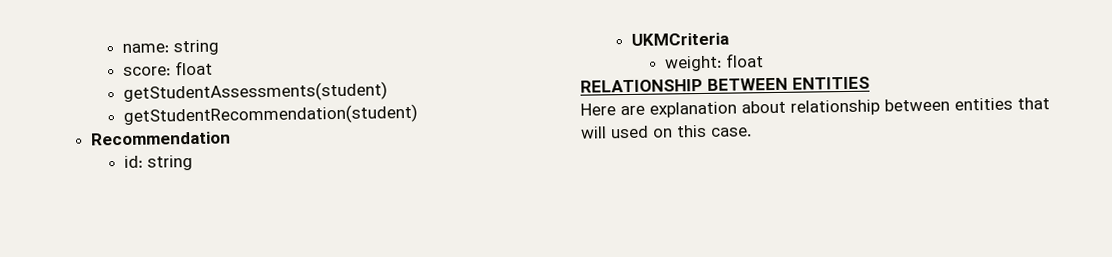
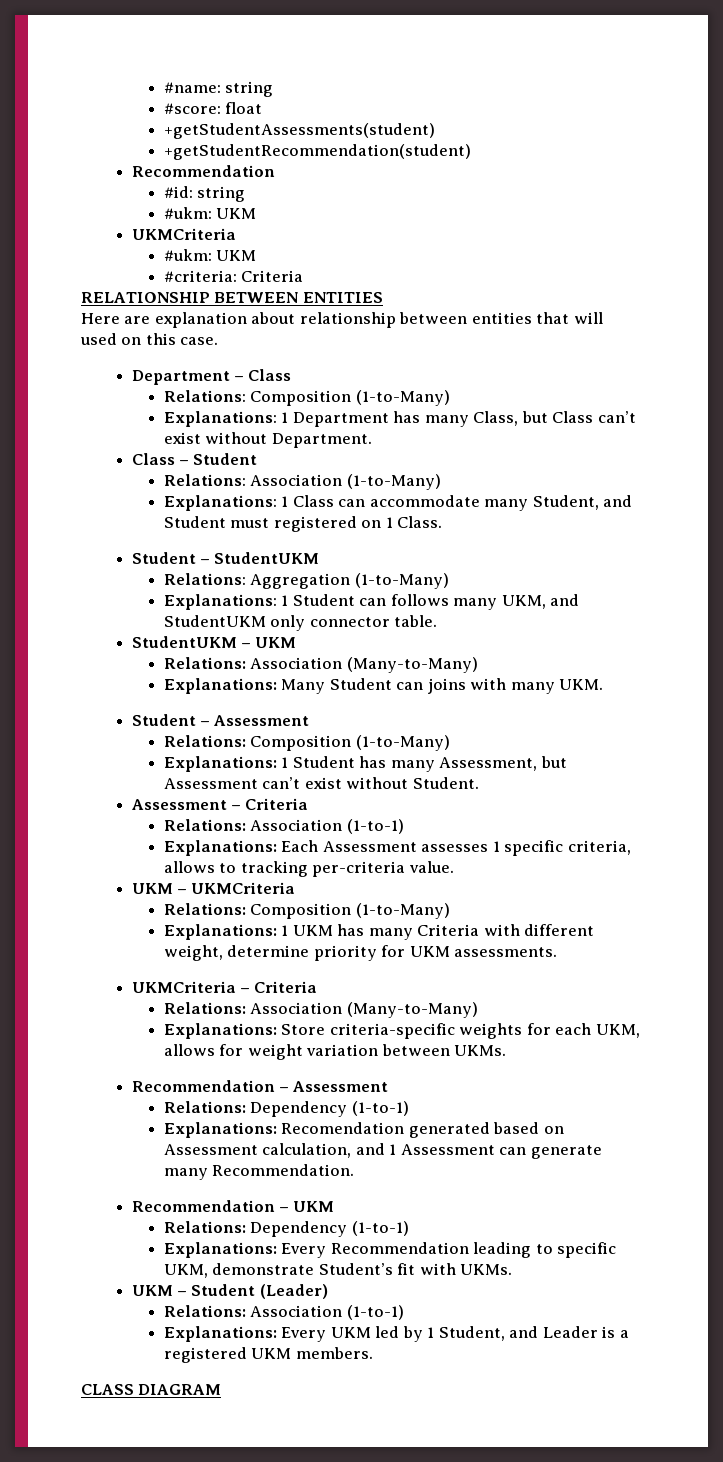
[122,39,220,56] [123,60,214,76] [123,81,389,103] [123,103,419,126] name: string // score: float // getStudentAssessments(student) // getStudentRecommendation(student) -> [164,81,274,97] [164,102,263,114] [164,123,436,139] [164,144,472,160] #name: string // #score: float // +getStudentAssessments(student) // +getStudentRecommendation(student)
[124,155,194,171] [630,32,729,46] [665,53,765,72] id: string // UKMCriteria // weight: float -> [164,186,246,202] [164,207,257,219] [131,228,236,240] [164,249,257,261] [164,270,304,282] #id: string // #ukm: UKM // UKMCriteria // #ukm: UKM // #criteria: Criteria
(752, 132) none -> [131,369,292,385] [164,390,450,406] [164,411,636,427] [164,432,372,448] [131,453,258,465] [164,474,441,490] [164,495,633,511] [164,516,443,532] [131,552,320,564] [164,573,449,589] [164,594,580,610] [164,615,438,631] [131,636,297,648] [164,657,478,673] [164,678,604,694] [131,714,310,726] [164,735,450,751] [164,756,567,772] [164,777,479,789] [131,798,309,810] [164,819,404,834] [164,840,631,856] [164,861,454,877] [131,882,296,894] [164,903,450,919] [164,924,595,940] [164,945,558,961] [131,981,318,993] [164,1002,478,1018] [164,1023,640,1039] [164,1044,507,1060] [131,1080,389,1092] [164,1101,409,1117] [164,1122,564,1138] [164,1143,602,1159] [164,1164,355,1180] [131,1200,335,1212] [164,1221,409,1237] [164,1242,617,1258] [164,1263,513,1278] [131,1284,328,1299] [164,1305,404,1320] [164,1326,629,1342] [164,1347,373,1363] [81,1384,222,1395] // Department – Class // Relations: Composition (1-to-Many) // Explanations: 1 Department has many Class, but Class can’t exist without Department. // Class – Student // Relations: Association (1-to-Many) // Explanations: 1 Class can accommodate many Student, and Student must registered on 1 Class. // Student – StudentUKM // Relations: Aggregation (1-to-Many) // Explanations: 1 Student can follows many UKM, and StudentUKM only connector table. // StudentUKM – UKM // Relations: Association (Many-to-Many) // Explanations: Many Student can joins with many UKM. // Student – Assessment // Relations: Composition (1-to-Many) // Explanations: 1 Student has many Assessment, but Assessment can’t exist without Student. // Assessment – Criteria // Relations: Association (1-to-1) // Explanations: Each Assessment assesses 1 specific criteria, allows to tracking per-criteria value. // UKM – UKMCriteria // Relations: Composition (1-to-Many) // Explanations: 1 UKM has many Criteria with different weight, determine priority for UKM assessments. // UKMCriteria – Criteria // Relations: Association (Many-to-Many) // Explanations: Store criteria-specific weights for each UKM, allows for weight variation between UKMs. // Recommendation – Assessment // Relations: Dependency (1-to-1) // Explanations: Recomendation generated based on Assessment calculation, and 1 Assessment can generate many Recommendation. // Recommendation – UKM // Relations: Dependency (1-to-1) // Explanations: Every Recommendation leading to specific UKM, demonstrate Student’s fit with UKMs. // UKM – Student (Leader) // Relations: Association (1-to-1) // Explanations: Every UKM led by 1 Student, and Leader is a registered UKM members. // CLASS DIAGRAM

